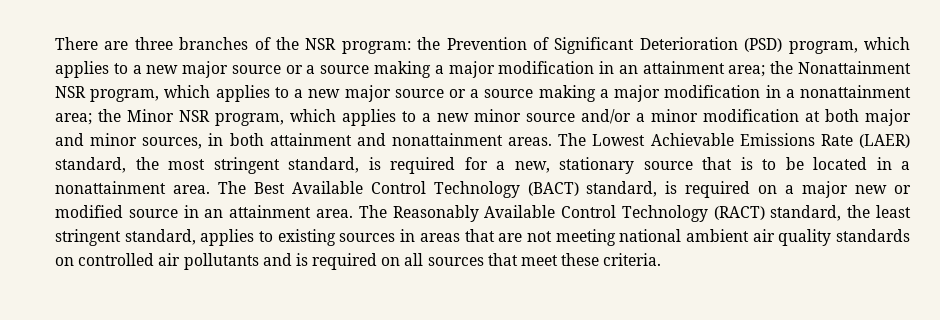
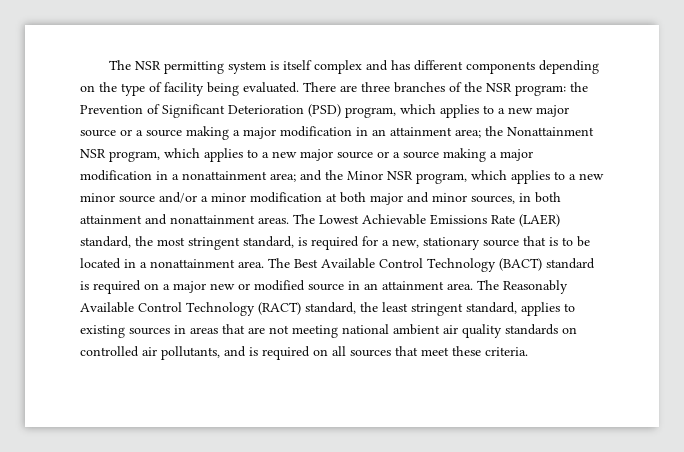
(55, 43) none -> [108,60,599,74] [80,82,299,96] The NSR permitting system is itself complex and has different components depending on the type of facility being evaluated.
(92, 119) none -> [300,170,322,181] and
[586,181,658,197] standard, -> [546,258,595,269] standard
[183,253,259,270] pollutants -> [161,346,220,360] pollutants,

